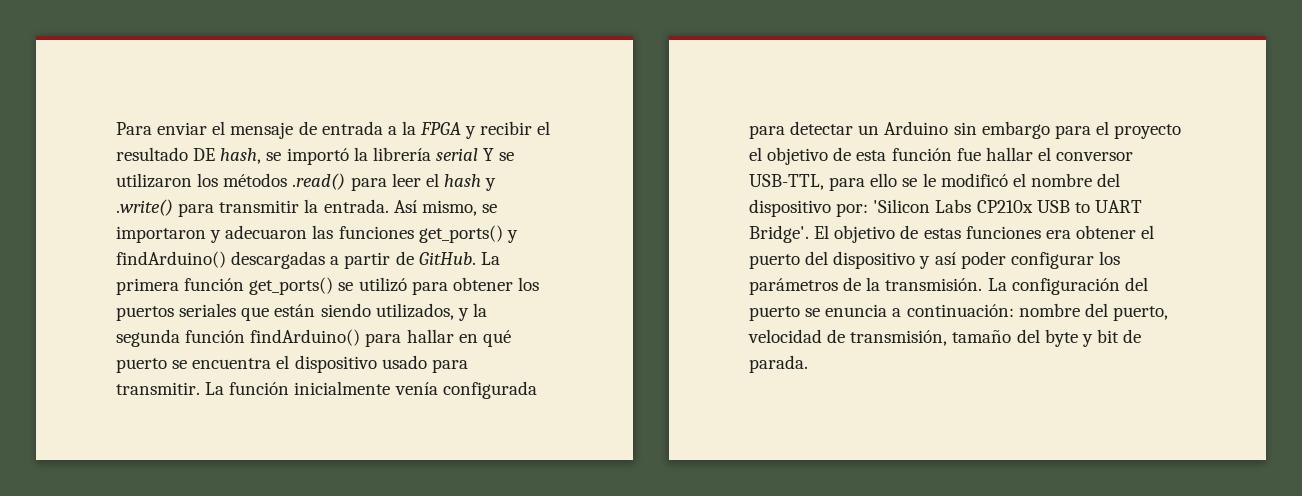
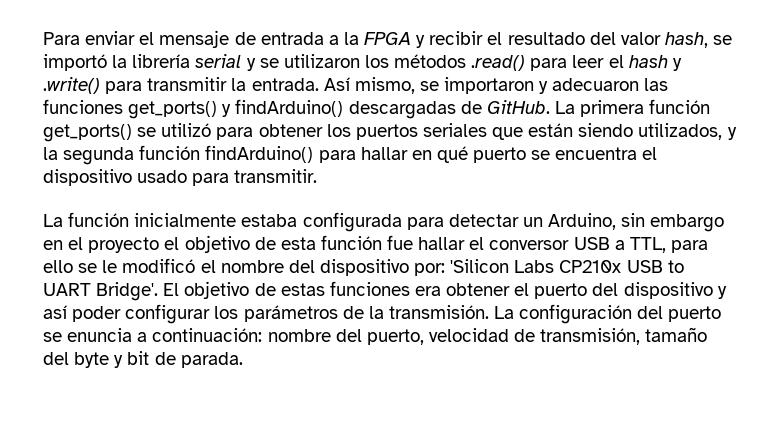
[193,148,216,161] DE -> [589,32,661,45] del valor
[483,148,495,161] Y -> [246,58,256,71] y
[330,252,391,269] a partir -> (456, 110) none
(200, 388) none -> (318, 176) //
[394,382,438,395] venía -> [241,214,298,227] estaba
[884,121,949,135] Arduino -> [548,213,617,230] Arduino,
[1054,125,1091,139] para -> [43,240,63,250] en
[749,174,824,190] USB-TTL, -> [573,237,666,253] USB a TTL,

